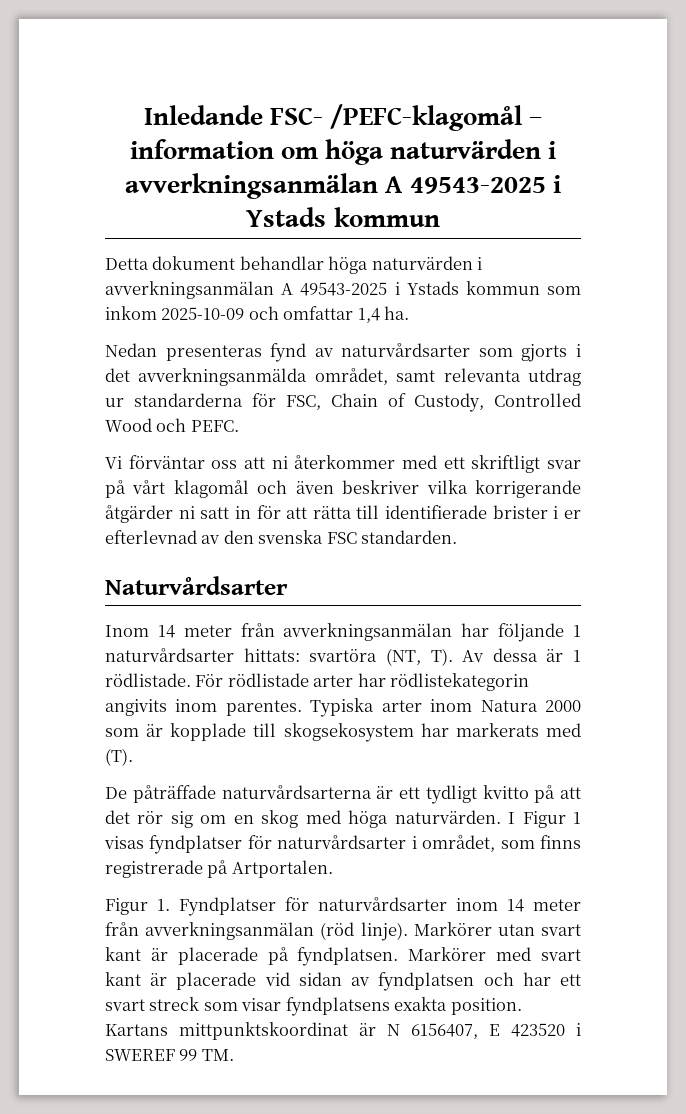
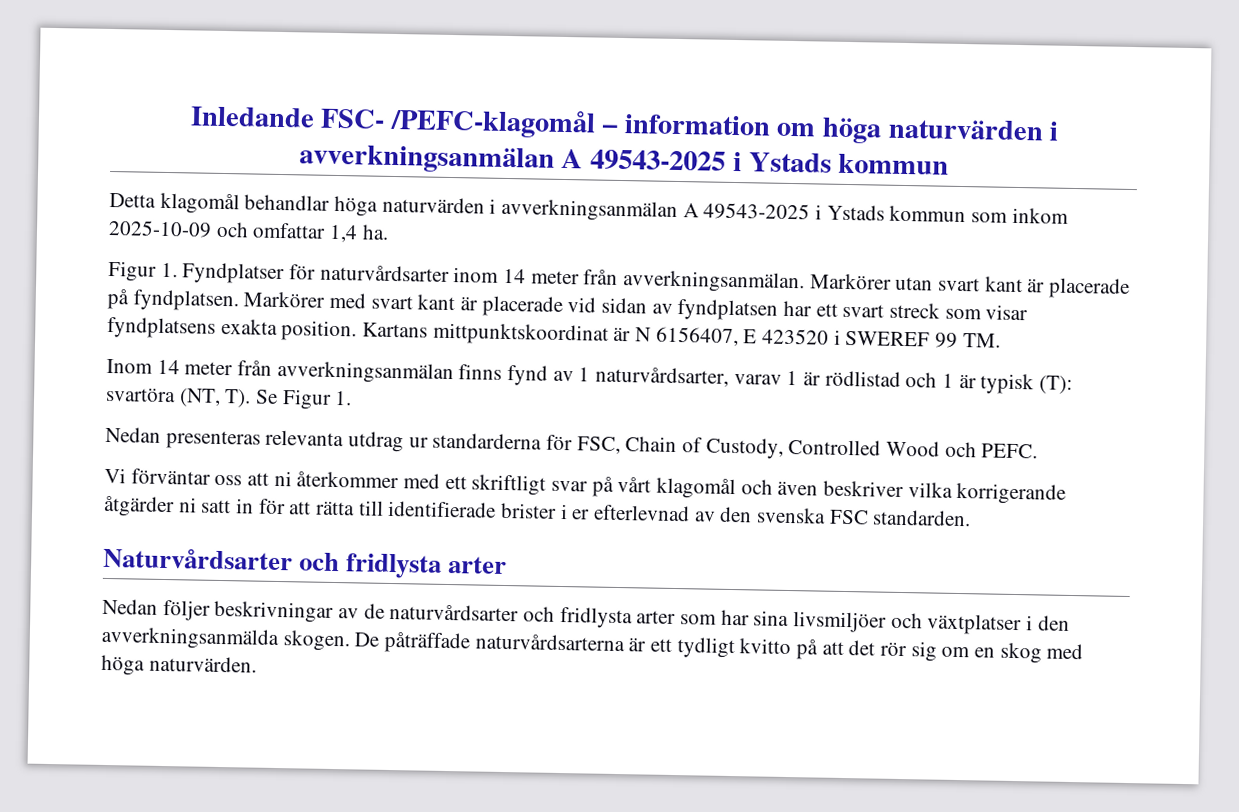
[152,256,236,270] dokument -> [159,192,240,215] klagomål
[105,343,581,362] [105,368,436,386] Nedan presenteras fynd av naturvårdsarter som gjorts i det avverkningsanmälda området, samt -> [108,260,1131,299] [107,288,1029,321] [107,316,1001,348] [106,358,1074,395] [106,386,353,410] [105,426,261,450] Figur 1. Fyndplatser för naturvårdsarter inom 14 meter från avverkningsanmälan. Markörer utan svart kant är placerade på fyndplatsen. Markörer med svart kant är placerade vid sidan av fyndplatsen har ett svart streck som visar fyndplatsens exakta position. Kartans mittpunktskoordinat är N 6156407, E 423520 i SWEREF 99 TM. // Inom 14 meter från avverkningsanmälan finns fynd av 1 naturvårdsarter, varav 1 är rödlistad och 1 är typisk (T): svartöra (NT, T). Se Figur 1. // Nedan presenteras
[105,623,581,642] [105,648,581,666] [105,673,530,691] [105,698,581,717] [105,723,581,742] [105,748,133,766] // Inom 14 meter från avverkningsanmälan har följande 1 naturvårdsarter hittats: svartöra (NT, T). Av dessa är 1 rödlistade. För rödlistade arter har rödlistekategorin angivits inom parentes. Typiska arter inom Natura 2000 som är kopplade till skogsekosystem har markerats med (T). // -> [299,552,508,579] [102,598,1070,636] [101,626,350,652] och fridlysta arter // Nedan följer beskrivningar av de naturvårdsarter och fridlysta arter som har sina livsmiljöer och växtplatser i den avverkningsanmälda skogen.
[508,811,581,828] [104,835,581,854] [105,860,333,878] [105,897,581,916] [105,922,581,941] [105,947,581,966] [105,972,581,991] [105,997,522,1016] [105,1022,581,1040] [105,1049,234,1061] I Figur 1 visas fyndplatser för naturvårdsarter i området, som finns registrerade på Artportalen. // Figur 1. Fyndplatser för naturvårdsarter inom 14 meter från avverkningsanmälan (röd linje). Markörer utan svart kant är placerade på fyndplatsen. Markörer med svart kant är placerade vid sidan av fyndplatsen och har ett svart streck som visar fyndplatsens exakta position. Kartans mittpunktskoordinat är N 6156407, E 423520 i SWEREF 99 TM. -> (257, 664) none

